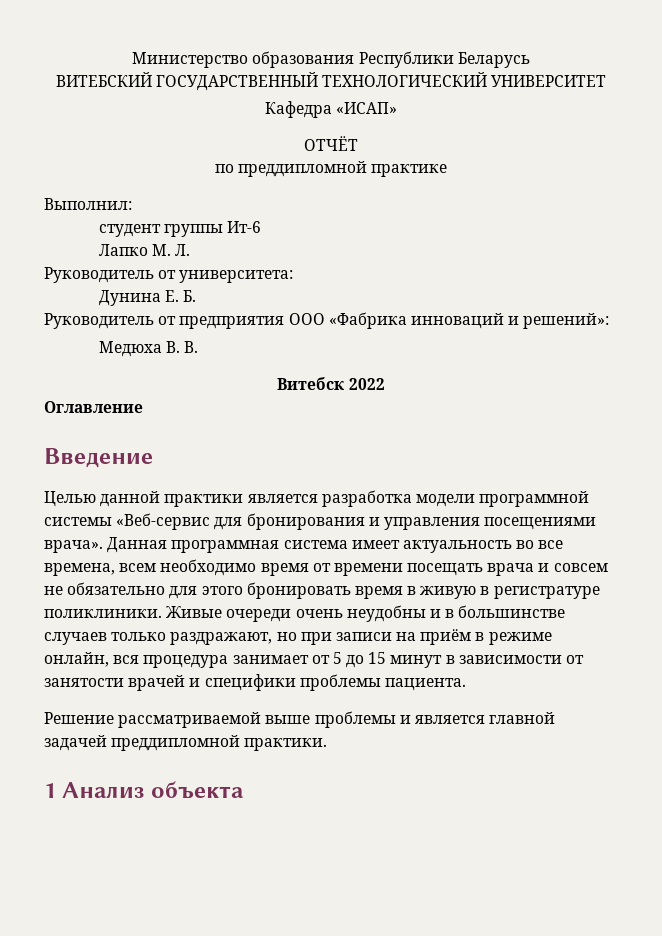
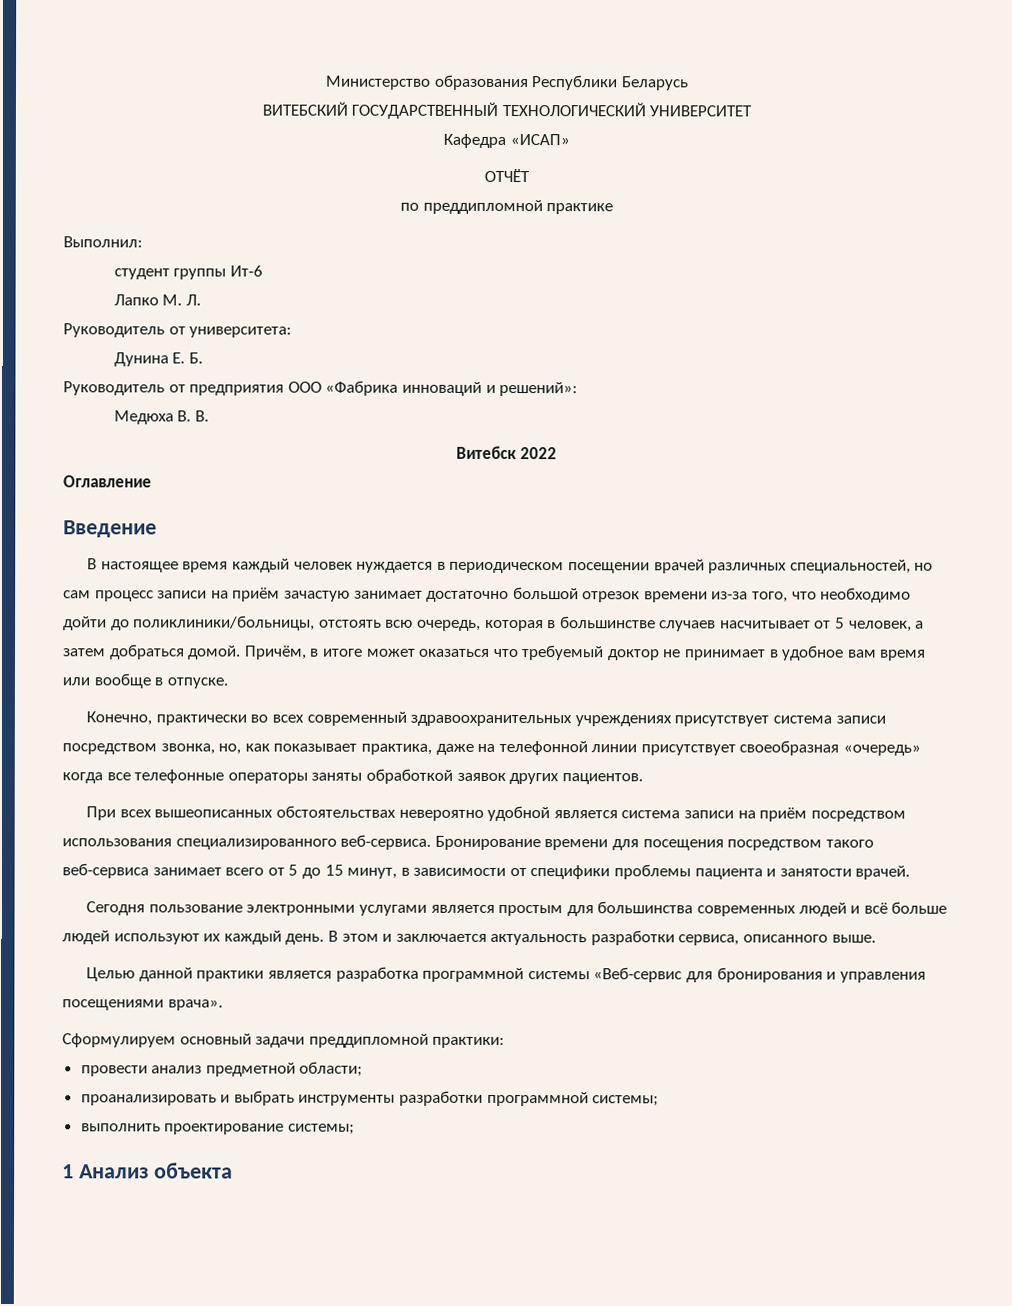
(153, 458) none -> [87,558,934,574] [63,587,912,603] [63,615,925,632] [62,644,927,661] [62,673,228,689] [86,711,886,727] [62,740,922,756] [62,768,643,785] [86,805,906,822] [62,834,874,851] [62,863,911,880] [86,901,948,917] [62,930,876,946] // В настоящее время каждый человек нуждается в периодическом посещении врачей различных специальностей, но сам процесс записи на приём зачастую занимает достаточно большой отрезок времени из-за того, что необходимо дойти до поликлиники/больницы, отстоять всю очередь, которая в большинстве случаев насчитывает от 5 человек, а затем добраться домой. Причём, в итоге может оказаться что требуемый доктор не принимает в удобное вам время или вообще в отпуске. // Конечно, практически во всех современный здравоохранительных учреждениях присутствует система записи посредством звонка, но, как показывает практика, даже на телефонной линии присутствует своеобразная «очередь» когда все телефонные операторы заняты обработкой заявок других пациентов. // При всех вышеописанных обстоятельствах невероятно удобной является система записи на приём посредством использования специализированного веб-сервиса. Бронирование времени для посещения посредством такого веб-сервиса занимает всего от 5 до 15 минут, в зависимости от специфики проблемы пациента и занятости врачей. // Сегодня пользование электронными услугами является простым для большинства современных людей и всё больше людей используют их каждый день. В этом и заключается актуальность разработки сервиса, описанного выше.
[415,494,475,507] модели -> (419, 974) none
[107,537,564,553] [44,559,608,576] [44,582,600,599] [44,605,566,622] [44,629,552,645] [44,652,585,668] [44,674,466,691] [44,711,556,728] [44,735,328,751] Данная программная система имеет актуальность во все времена, всем необходимо время от времени посещать врача и совсем не обязательно для этого бронировать время в живую в регистратуре поликлиники. Живые очереди очень неудобны и в большинстве случаев только раздражают, но при записи на приём в режиме онлайн, вся процедура занимает от 5 до 15 минут в зависимости от занятости врачей и специфики проблемы пациента. // Решение рассматриваемой выше проблемы и является главной задачей преддипломной практики. -> [62,1033,506,1048] [80,1061,364,1077] [80,1090,660,1107] [80,1123,355,1135] // Сформулируем основный задачи преддипломной практики: // провести анализ предметной области; // проанализировать и выбрать инструменты разработки программной системы; // выполнить проектирование системы;

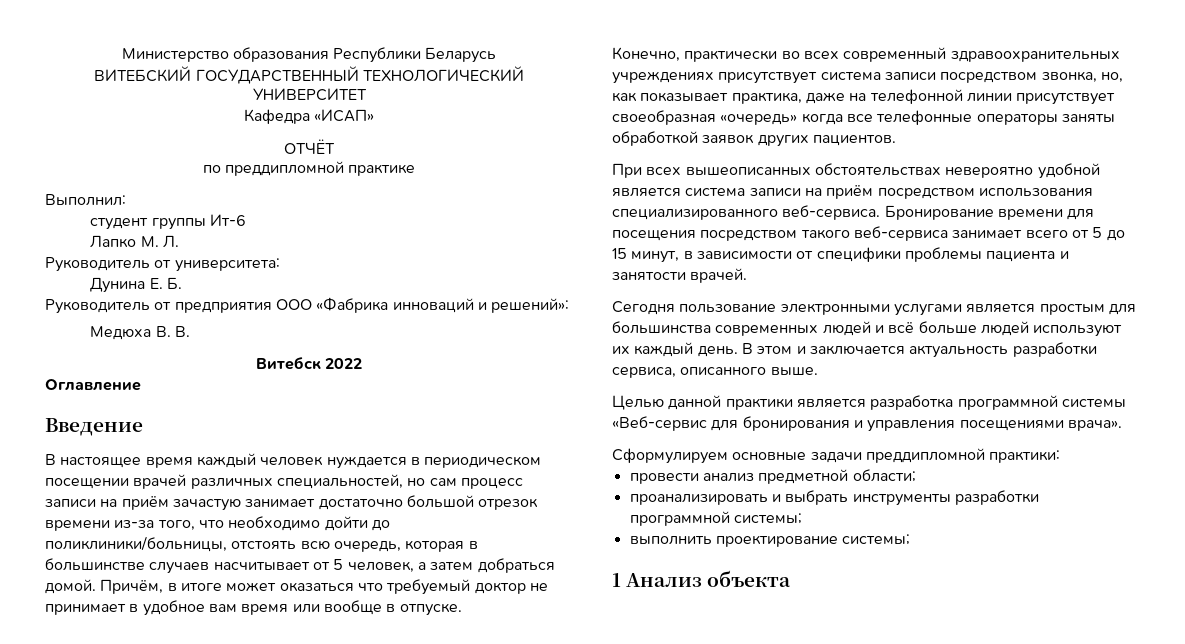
[179,1033,252,1045] основный -> [732,452,807,460] основные

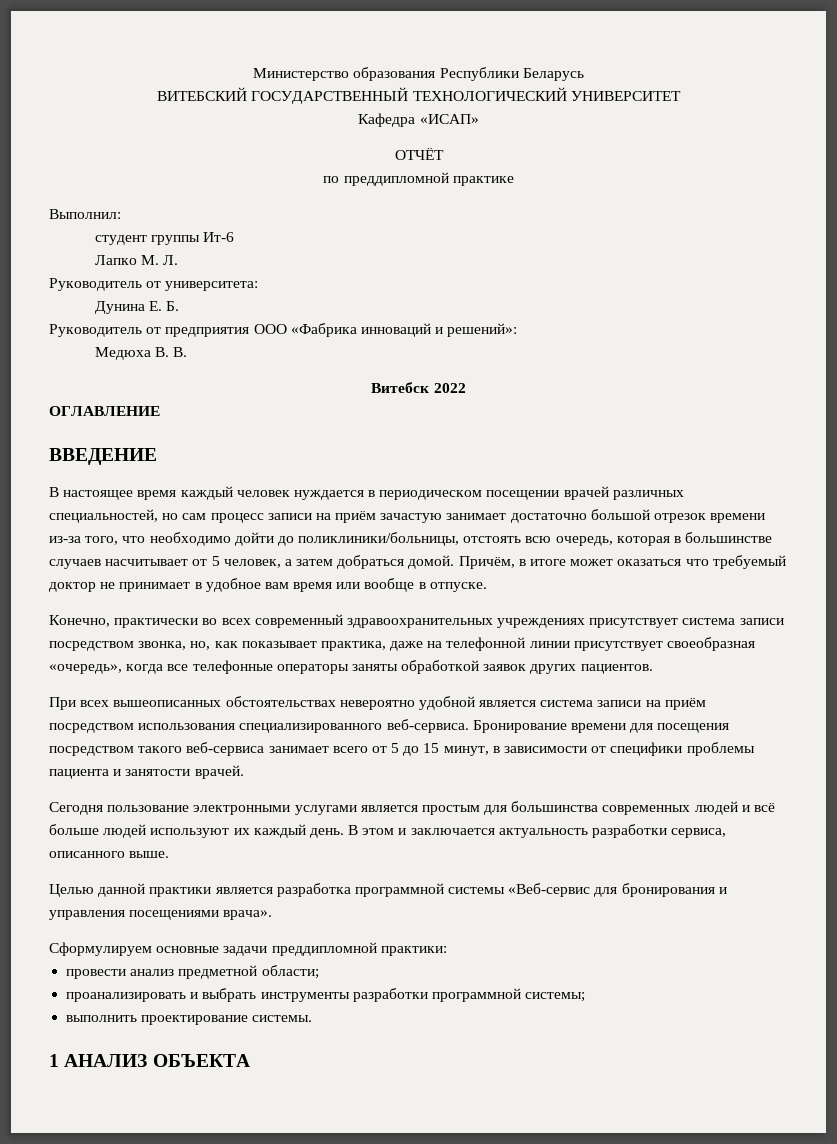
[45,379,141,391] [45,418,143,436] Оглавление // Введение -> [49,406,160,416] [49,448,157,465] ОГЛАВЛЕНИЕ // ВВЕДЕНИЕ
[720,114,798,125] «очередь» -> [49,664,122,674] «очередь»,
[842,534,911,545] системы; -> [252,1015,313,1022] системы.
[626,570,792,587] Анализ объекта -> [64,1054,250,1067] АНАЛИЗ ОБЪЕКТА

